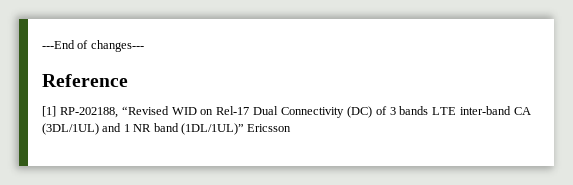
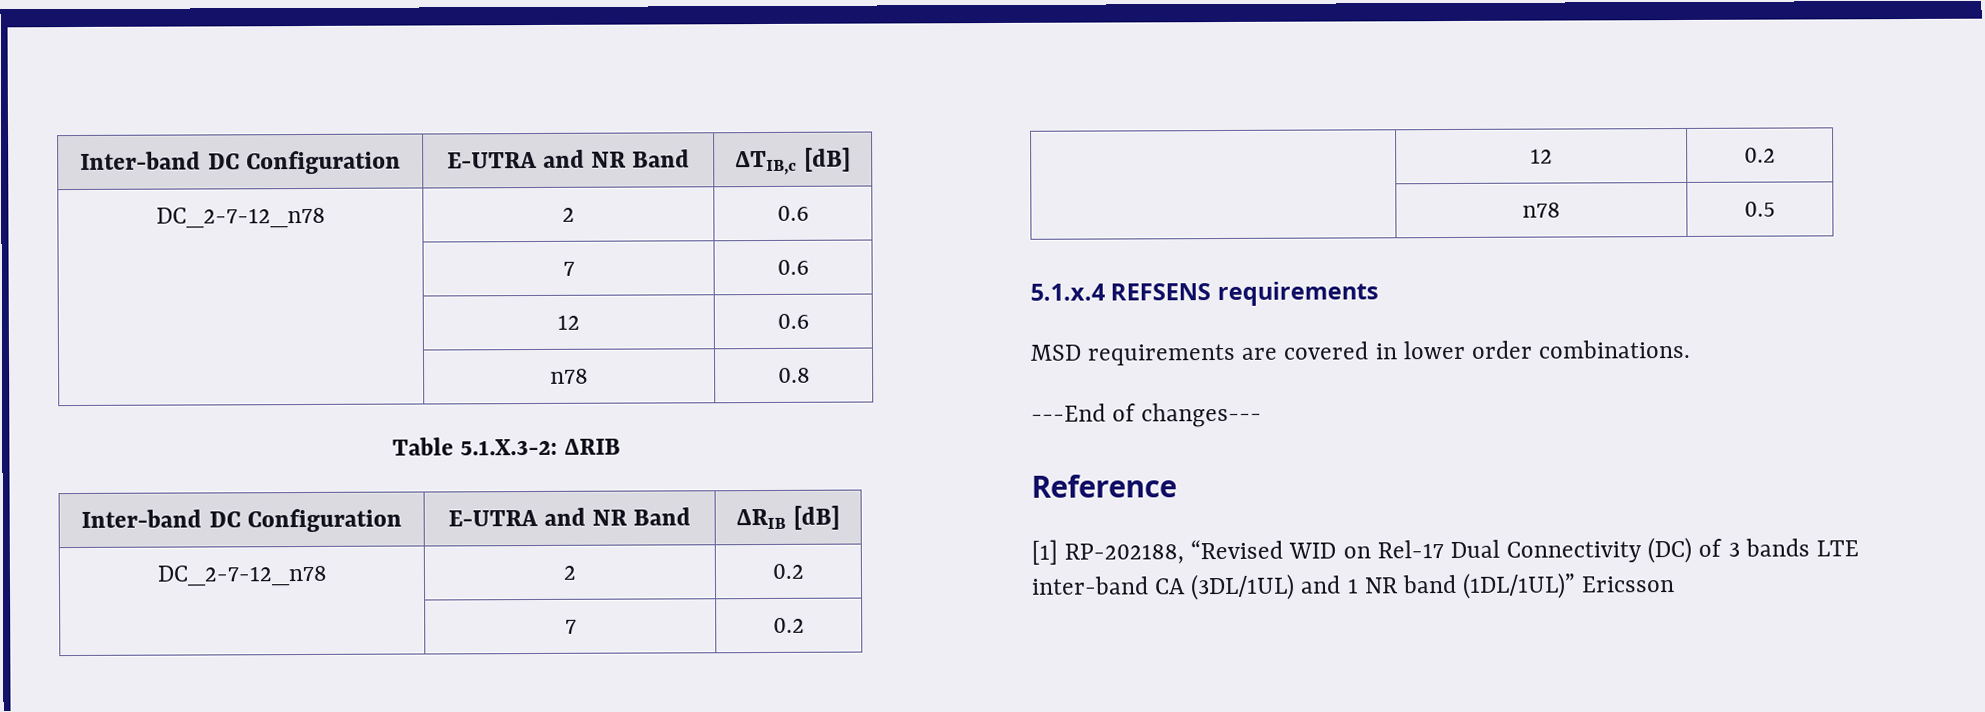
(42, 44) none -> [80,150,401,175] [446,149,691,169] [735,147,851,176] [155,206,326,229] [562,207,575,222] [777,205,810,221] [562,261,575,276] [777,259,810,275] [557,314,580,330] [777,313,810,329] [550,368,589,384] [777,367,811,383] [391,437,622,456] [81,508,402,533] [447,507,692,527] [736,505,840,530] [156,564,327,587] [563,565,576,580] [772,563,805,579] [564,619,577,634] [773,617,806,633] [1530,148,1553,164] [1744,147,1776,163] [1522,202,1561,218] [1744,201,1776,217] [1030,281,1379,307] [1030,339,1692,366] Inter-band DC Configuration | E-UTRA and NR Band | ΔTIB,c [dB] // DC_2-7-12_n78 | 2 | 0.6 // | 7 | 0.6 // | 12 | 0.6 // | n78 | 0.8 // Table 5.1.X.3-2: ΔRIB // Inter-band DC Configuration | E-UTRA and NR Band | ΔRIB [dB] // DC_2-7-12_n78 | 2 | 0.2 // | 7 | 0.2 // | 12 | 0.2 // | n78 | 0.5 // 5.1.x.4 REFSENS requirements // MSD requirements are covered in lower order combinations. //

